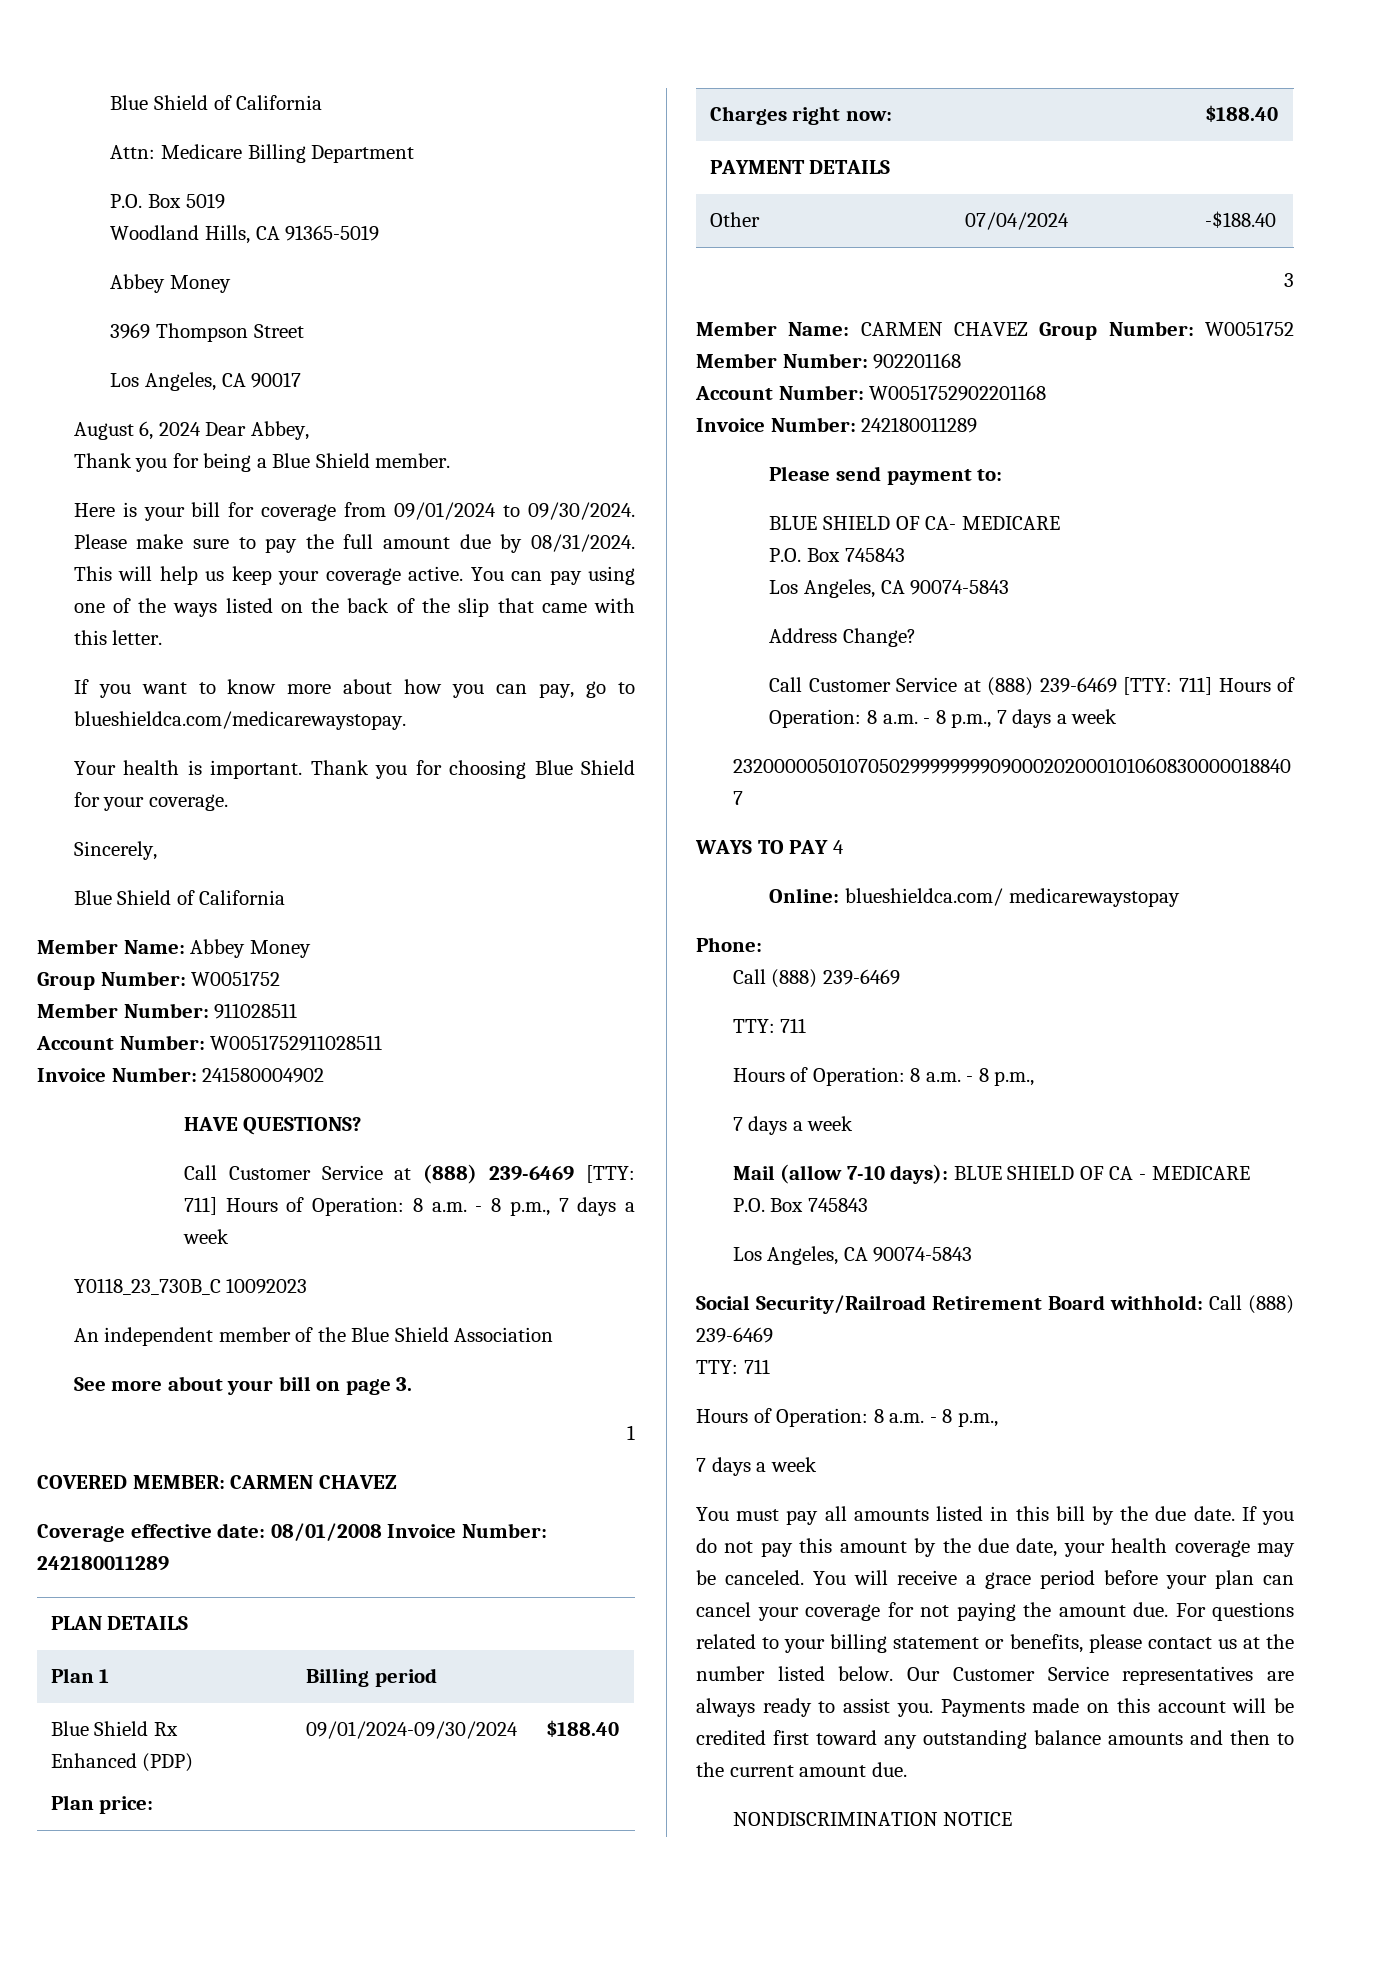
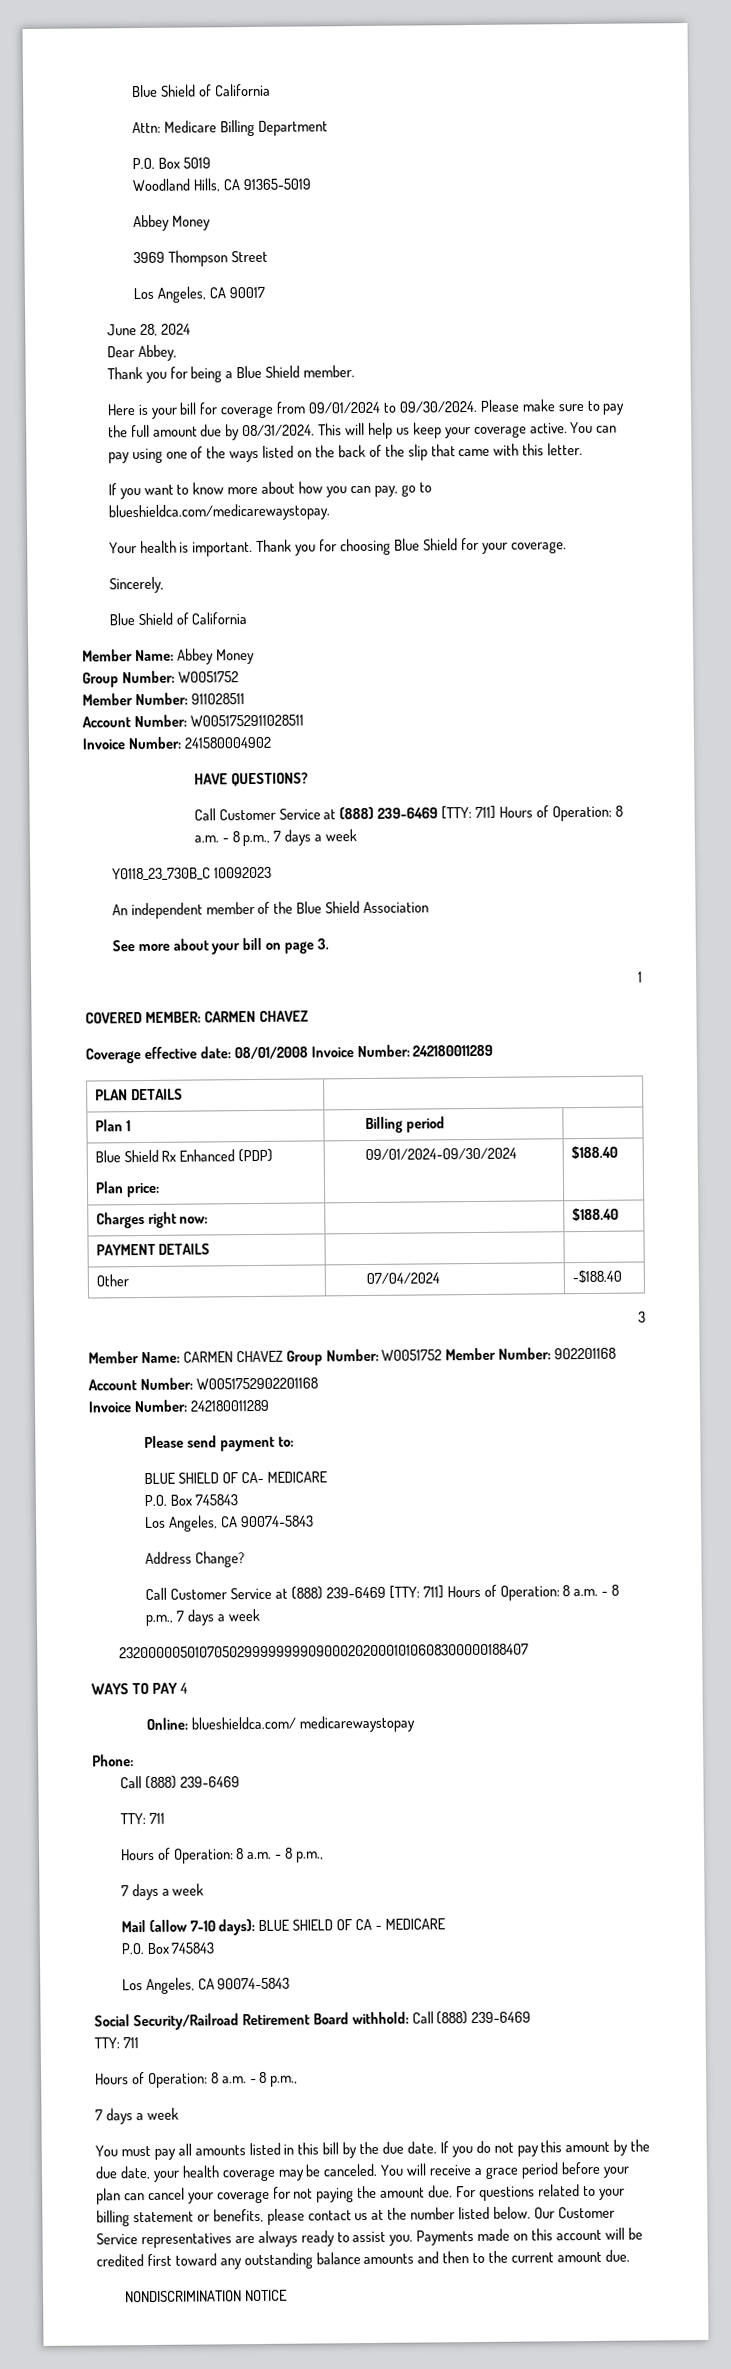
[73,421,154,440] August 6, -> [106,323,158,337] June 28,
(201, 429) none -> (191, 329) //

